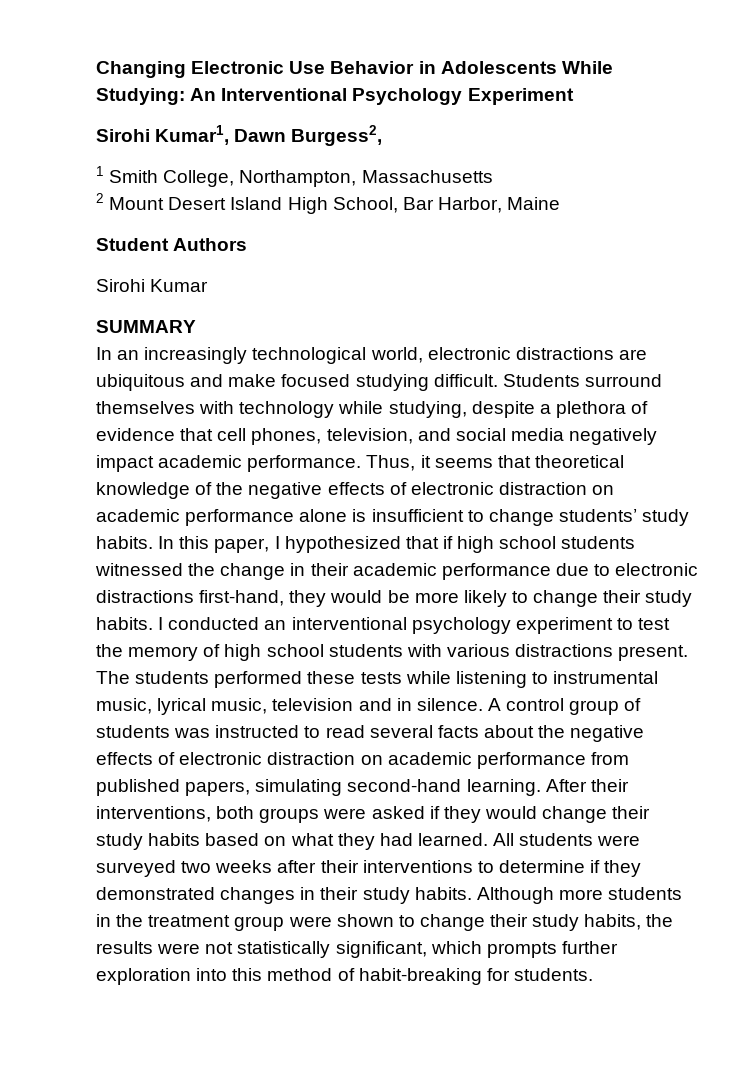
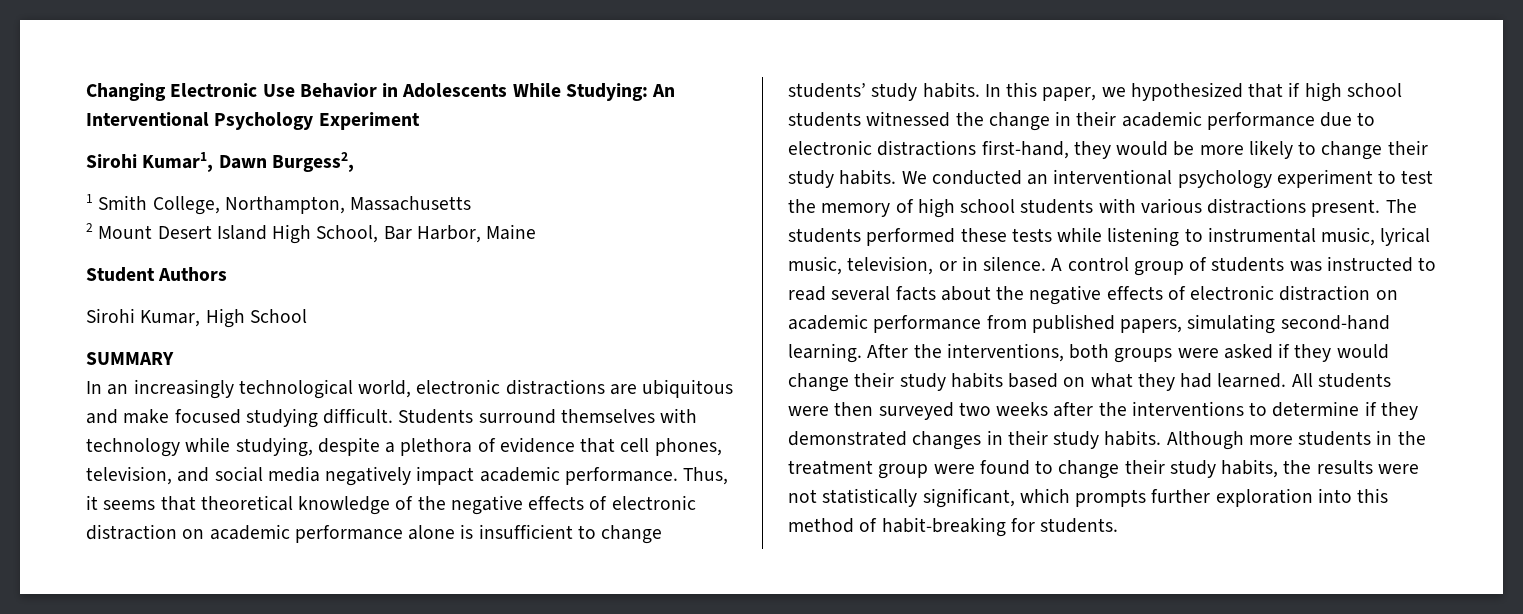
[150,279,209,292] Kumar -> [140,308,307,328] Kumar, High School
[274,536,280,549] I -> [1101,87,1126,97] we
[158,617,164,630] I -> [901,171,927,184] We
[272,698,392,711] television and -> [847,256,957,275] television, or
[590,779,629,792] their -> [913,344,942,358] the
(641, 840) none -> [834,402,874,416] then
[320,860,359,873] their -> [1098,402,1127,416] the
[336,914,394,927] shown -> [979,460,1030,475] found

